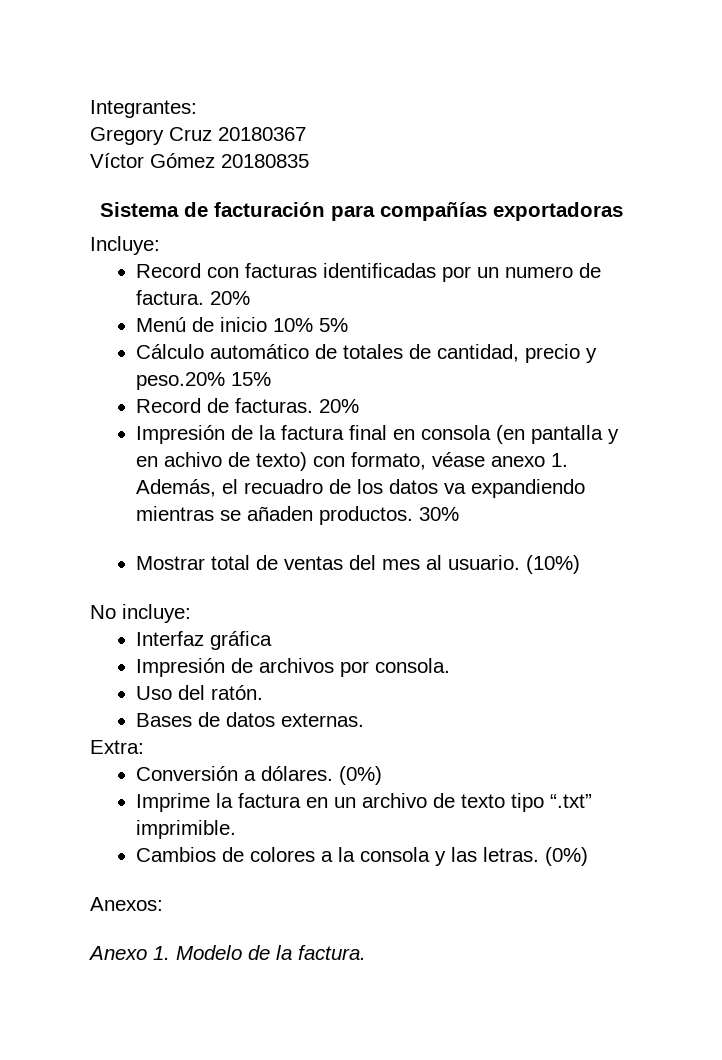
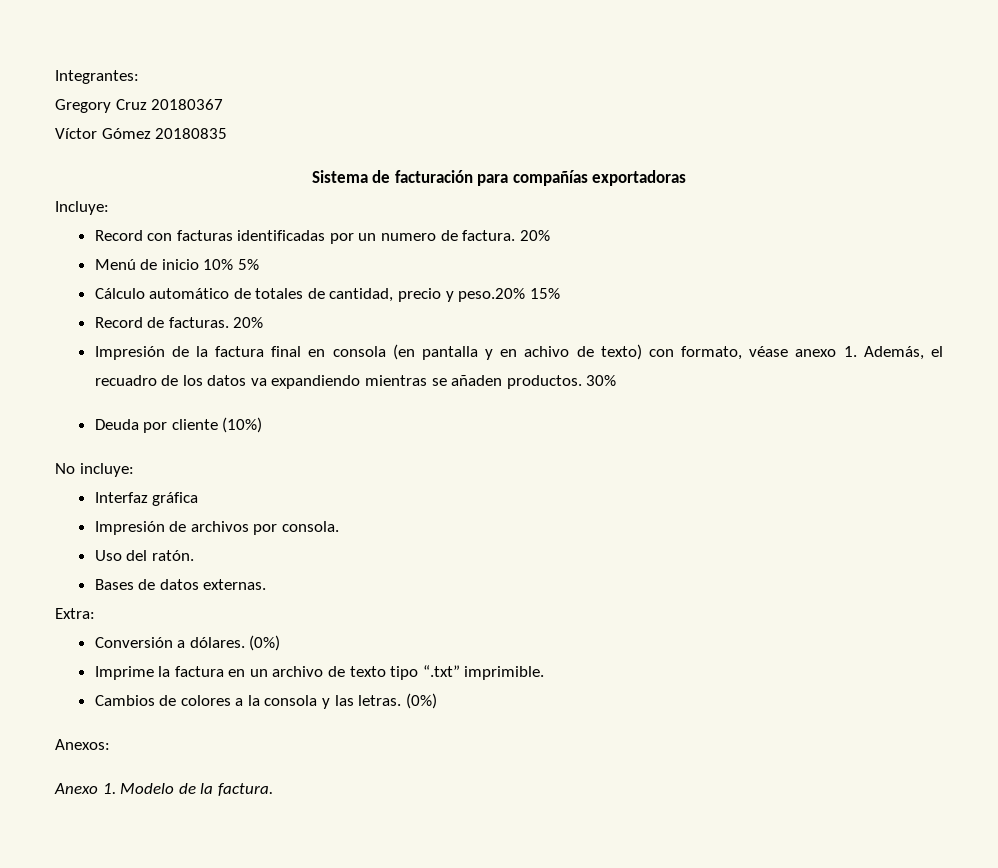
[136,555,521,570] Mostrar total de ventas del mes al usuario. -> [94,419,218,433] Deuda por cliente

